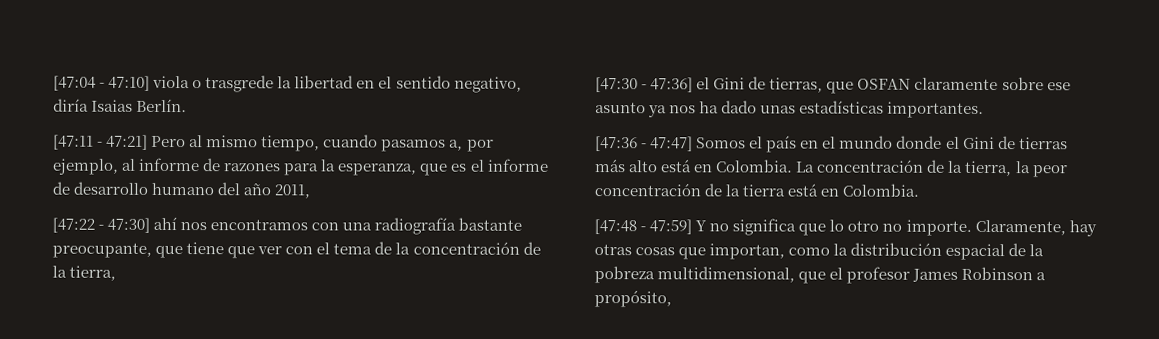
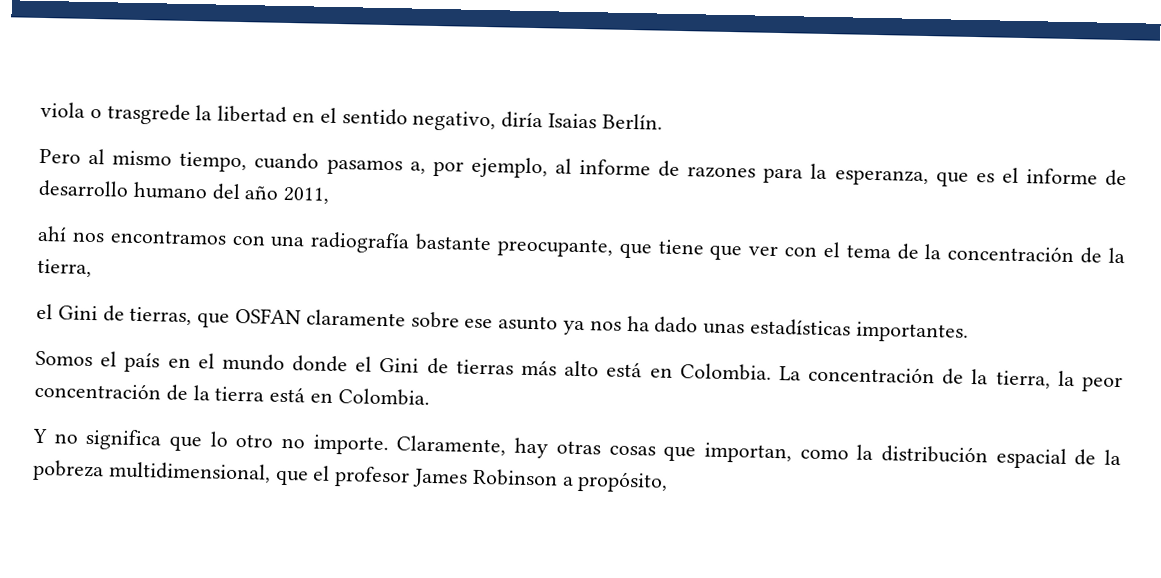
[53,75,151,91] [47:04 - 47:10] -> (40, 109) none
[53,134,149,150] [47:11 - 47:21] -> (663, 121) none
[52,217,151,233] [47:22 - 47:30] -> (331, 195) none
[595,77,694,93] [47:30 - 47:36] -> (92, 268) none
[595,136,694,152] [47:36 - 47:47] -> (969, 332) none
[594,219,693,235] [47:48 - 47:59] -> (430, 397) none

